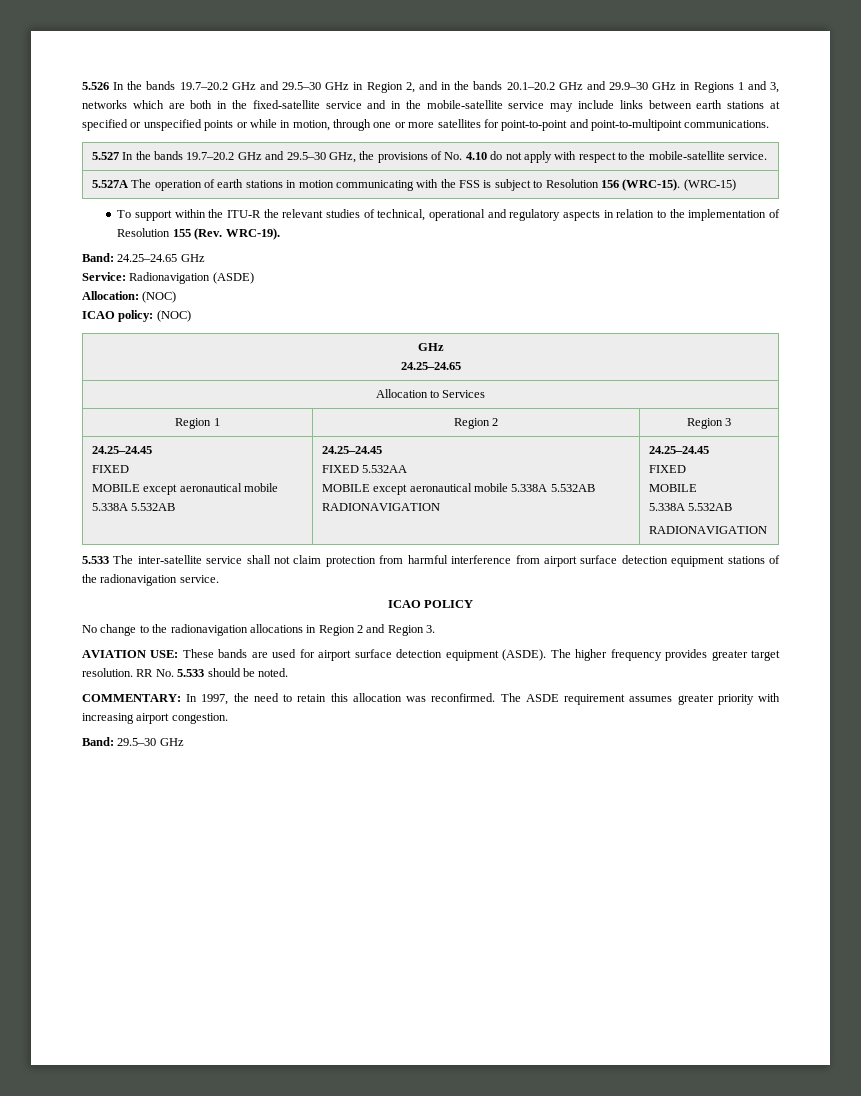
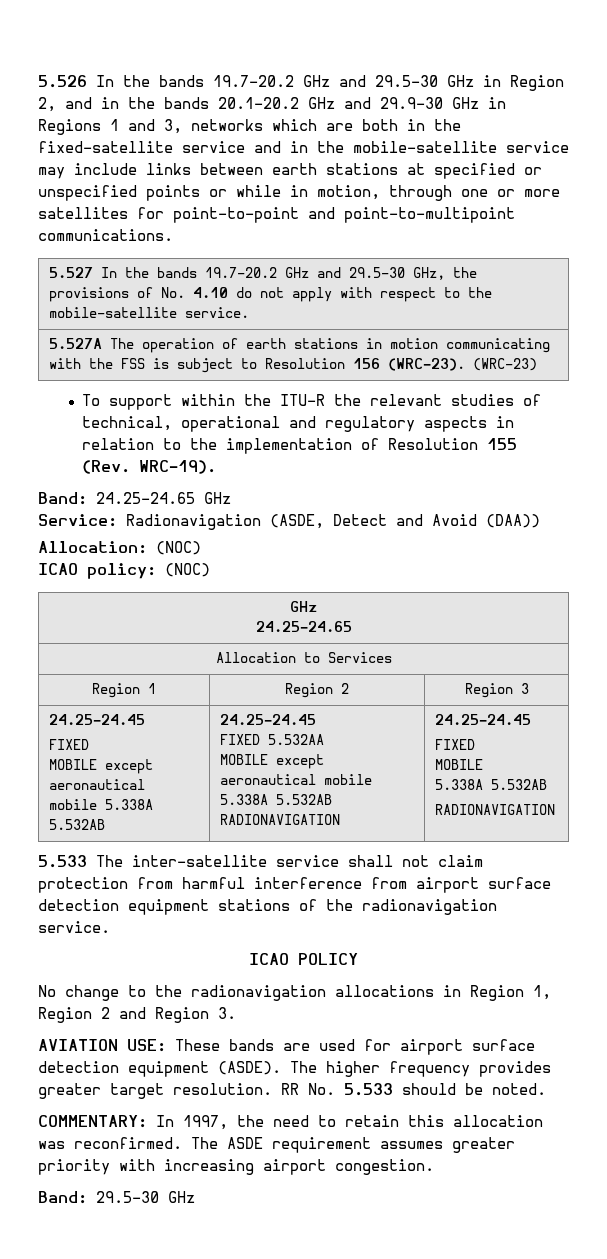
[622,179,736,191] (WRC-15). (WRC-15) -> [388,358,538,371] (WRC-23). (WRC-23)
[212,272,254,284] (ASDE) -> [270,514,540,529] (ASDE, Detect and Avoid (DAA))
(355, 630) none -> [533,985,551,1000] [38,1007,92,1023] 1, Region

